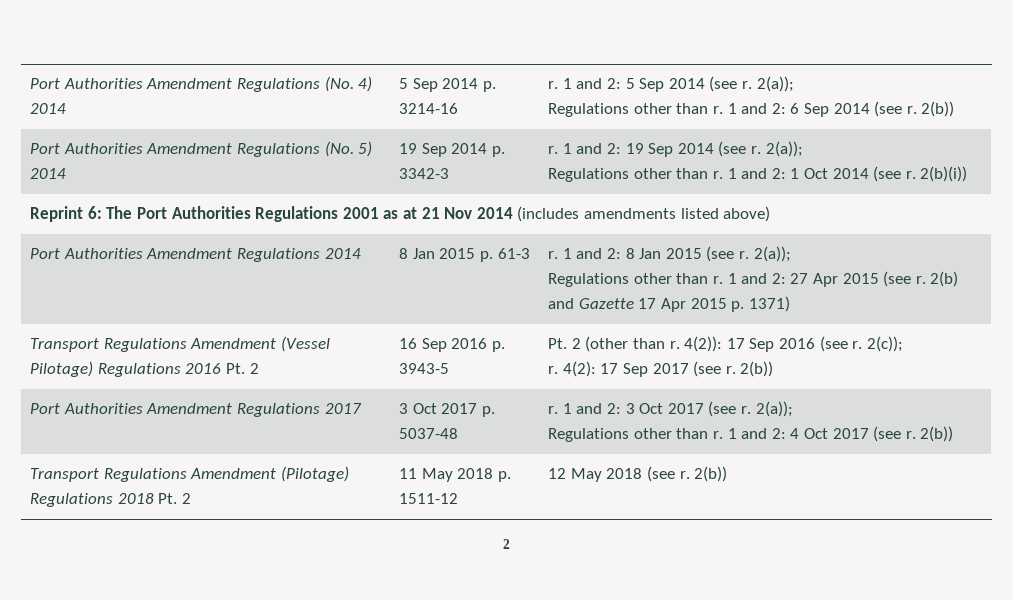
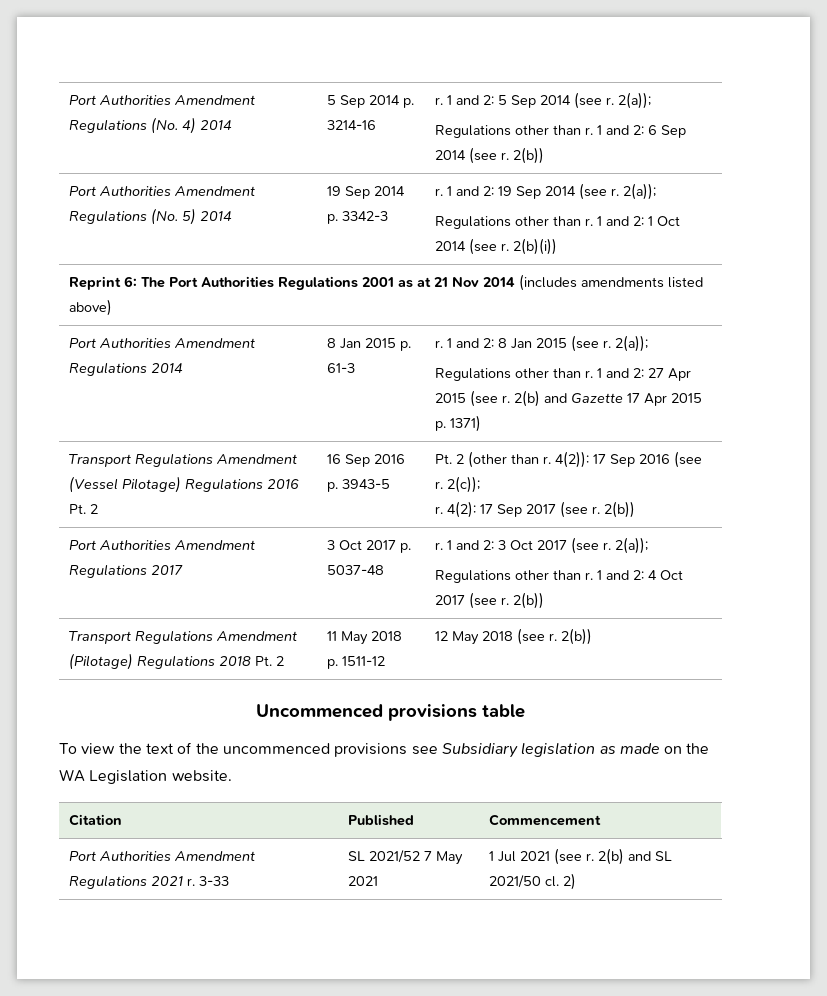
[503,539,510,549] 2 -> [256,704,525,721] [59,742,710,758] [59,769,232,784] [68,814,122,826] [347,814,414,826] [488,814,601,826] [68,851,255,861] [68,875,229,889] [347,850,463,865] [347,876,378,886] [488,848,672,865] [488,873,576,890] Uncommenced provisions table // To view the text of the uncommenced provisions see Subsidiary legislation as made on the WA Legislation website. // Citation | Published | Commencement // Port Authorities Amendment Regulations 2021 r. 3-33 | SL 2021/52 7 May 2021 | 1 Jul 2021 (see r. 2(b) and SL 2021/50 cl. 2)

